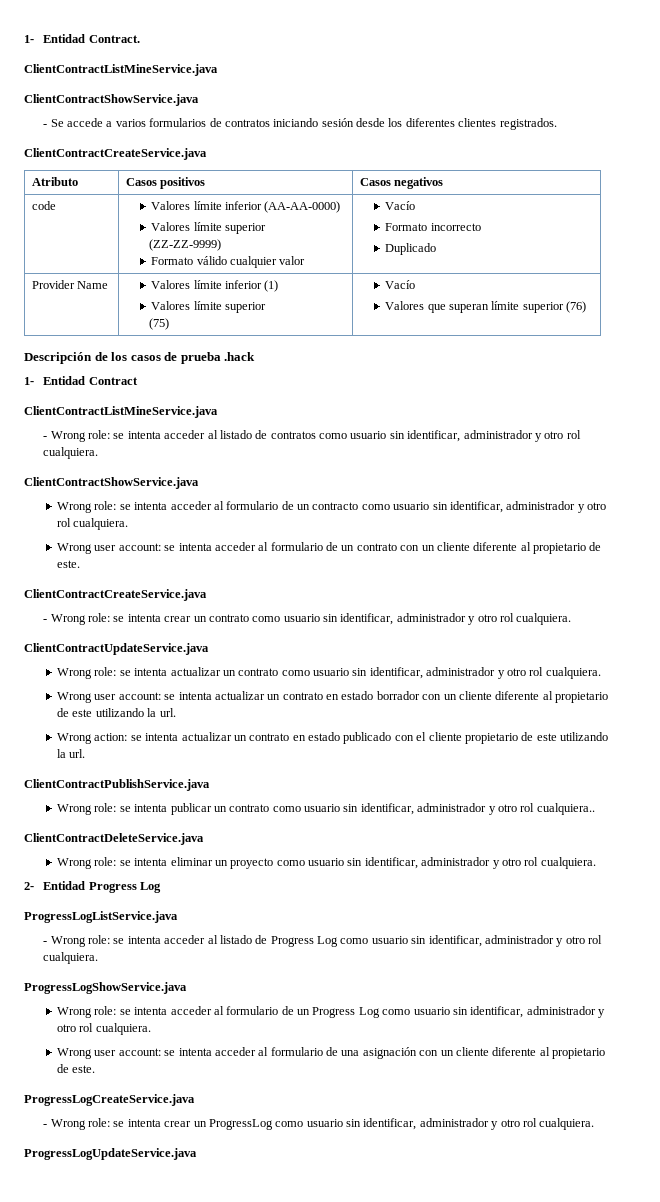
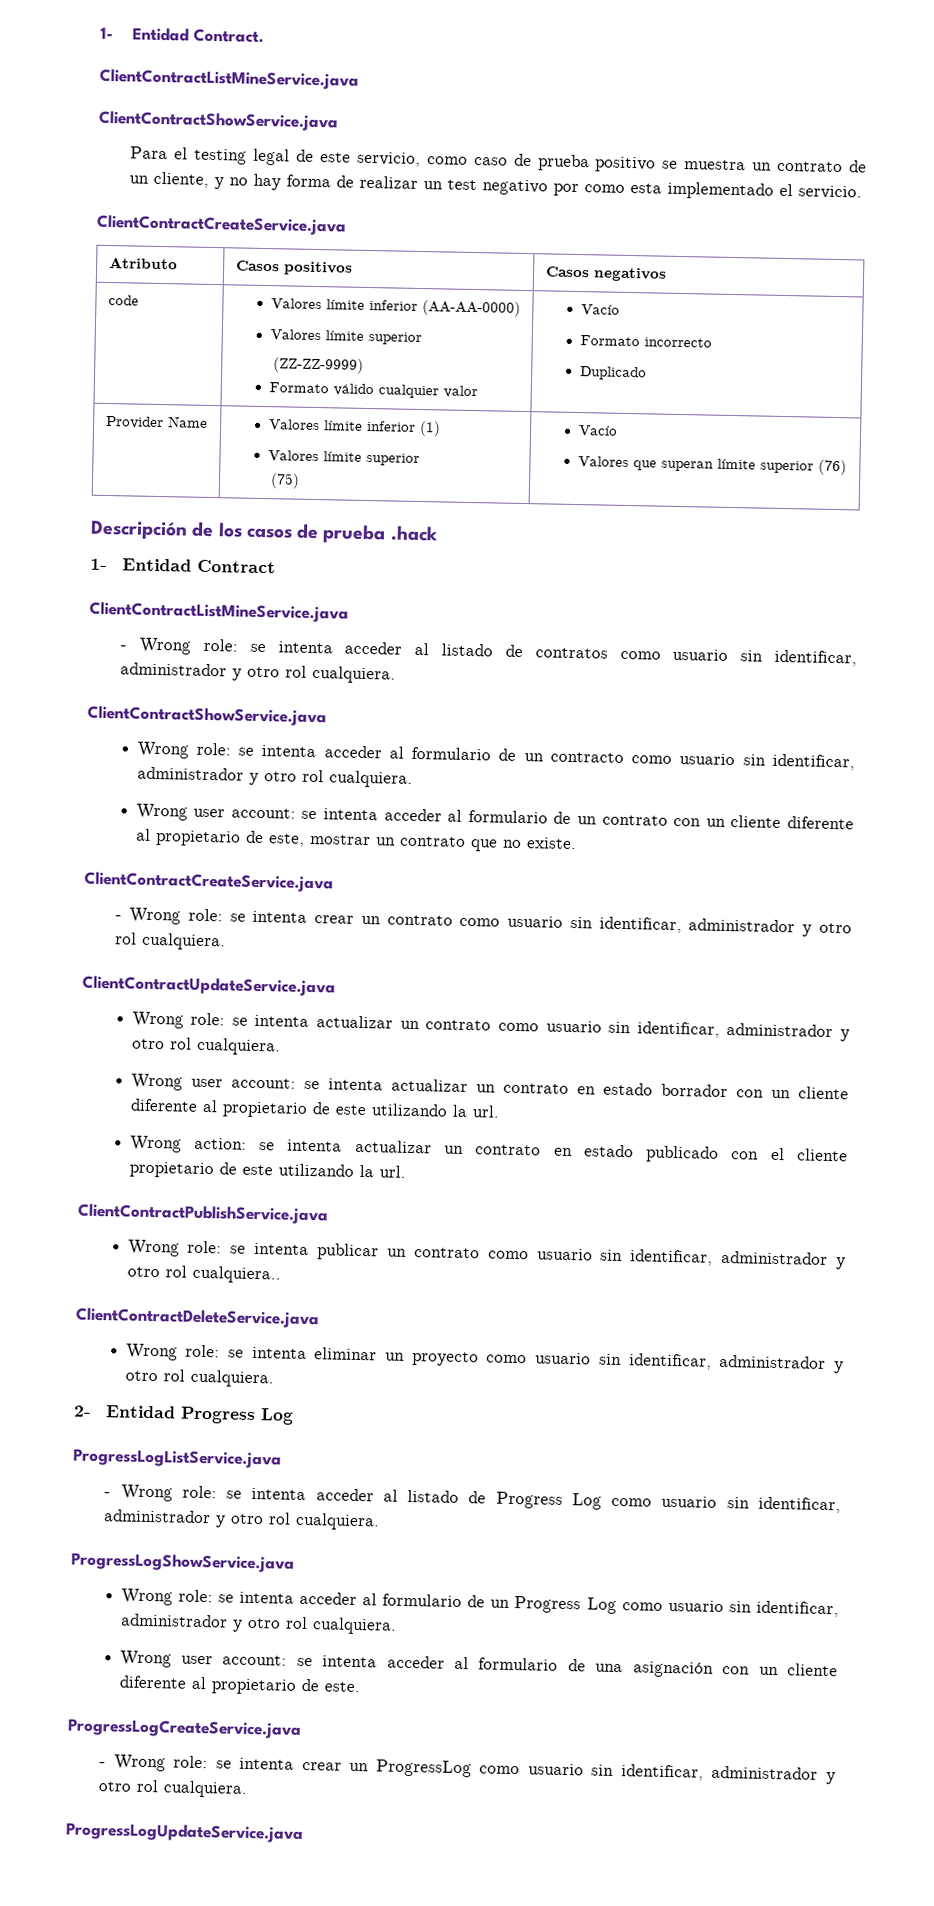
[43,118,557,130] - Se accede a varios formularios de contratos iniciando sesión desde los diferentes clientes registrados. -> [130,146,868,173] [129,171,863,200] Para el testing legal de este servicio, como caso de prueba positivo se muestra un contrato de un cliente, y no hay forma de realizar un test negativo por como esta implementado el servicio.
[57,560,81,568] este. -> [268,833,577,852] este, mostrar un contrato que no existe.

